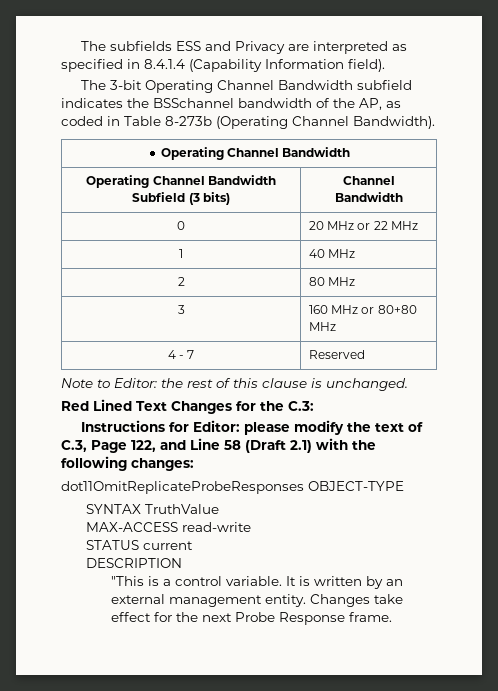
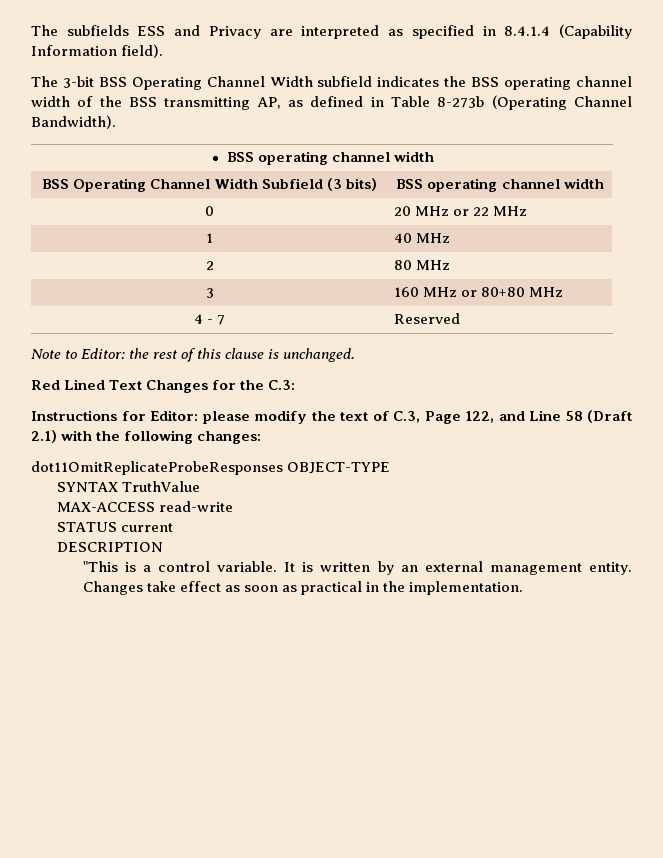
[144,80,353,93] Operating Channel Bandwidth -> [98,76,313,90] BSS Operating Channel Width
[153,98,355,108] BSSchannel bandwidth of the -> [471,76,633,90] [31,96,251,110] BSS operating channel width of the BSS transmitting
[61,116,103,126] coded -> [310,96,364,107] defined
[160,147,351,160] [86,175,276,188] Operating Channel Bandwidth // Operating Channel Bandwidth -> [226,151,434,165] [42,178,258,192] BSS operating channel width // BSS Operating Channel Width
[342,176,395,185] [334,192,403,202] Channel Bandwidth -> [396,178,604,192] BSS operating channel width
[153,612,392,625] for the next Probe Response frame. -> [224,581,523,595] as soon as practical in the implementation.

